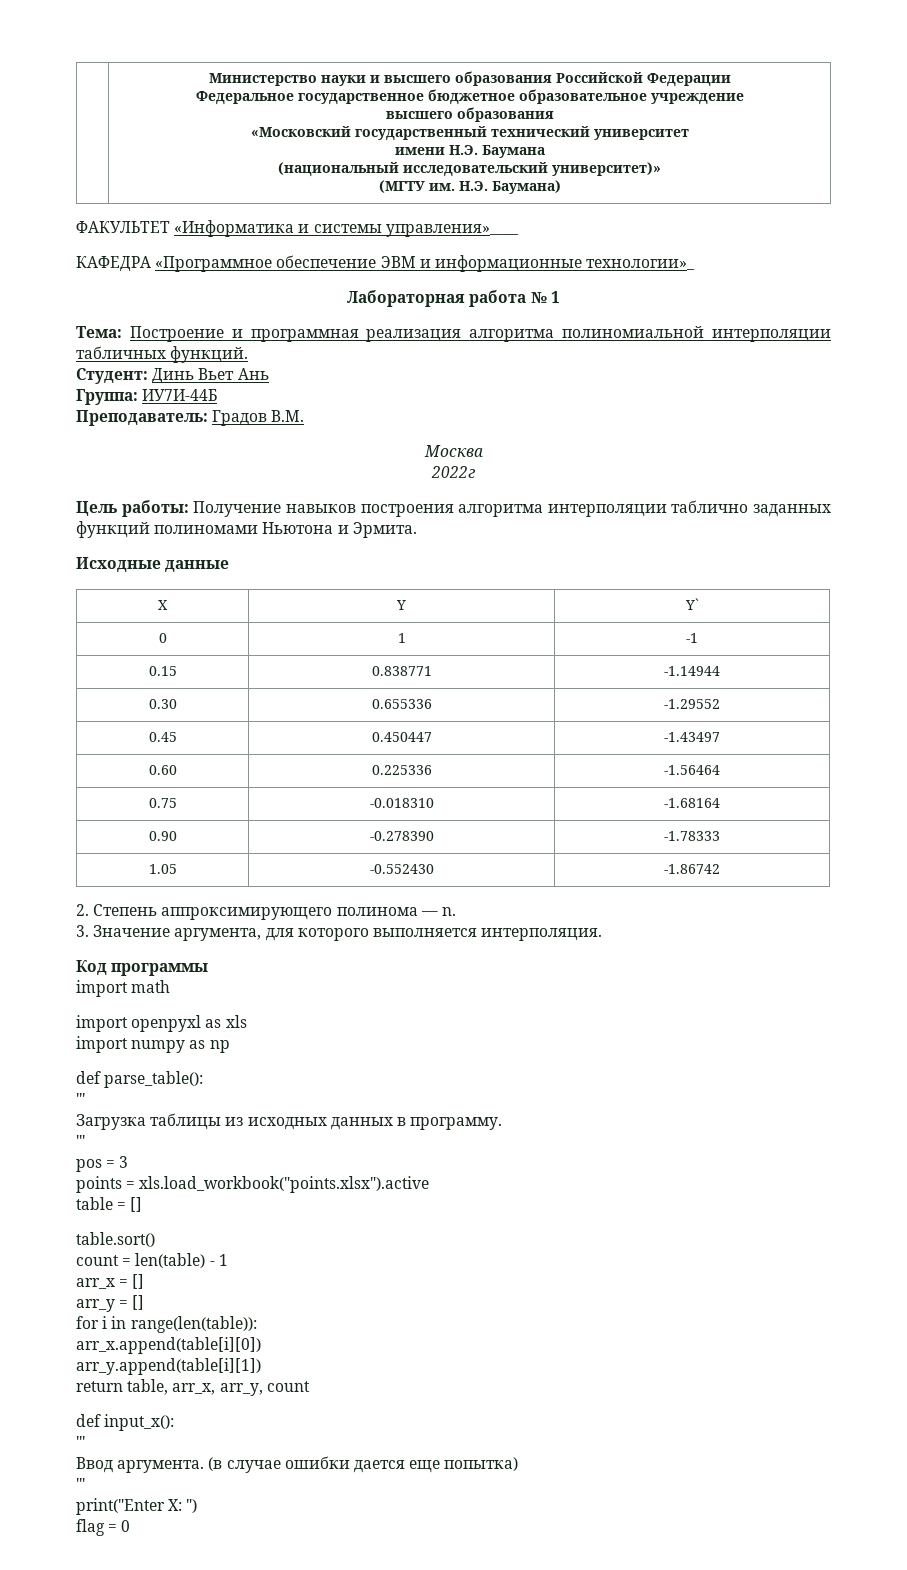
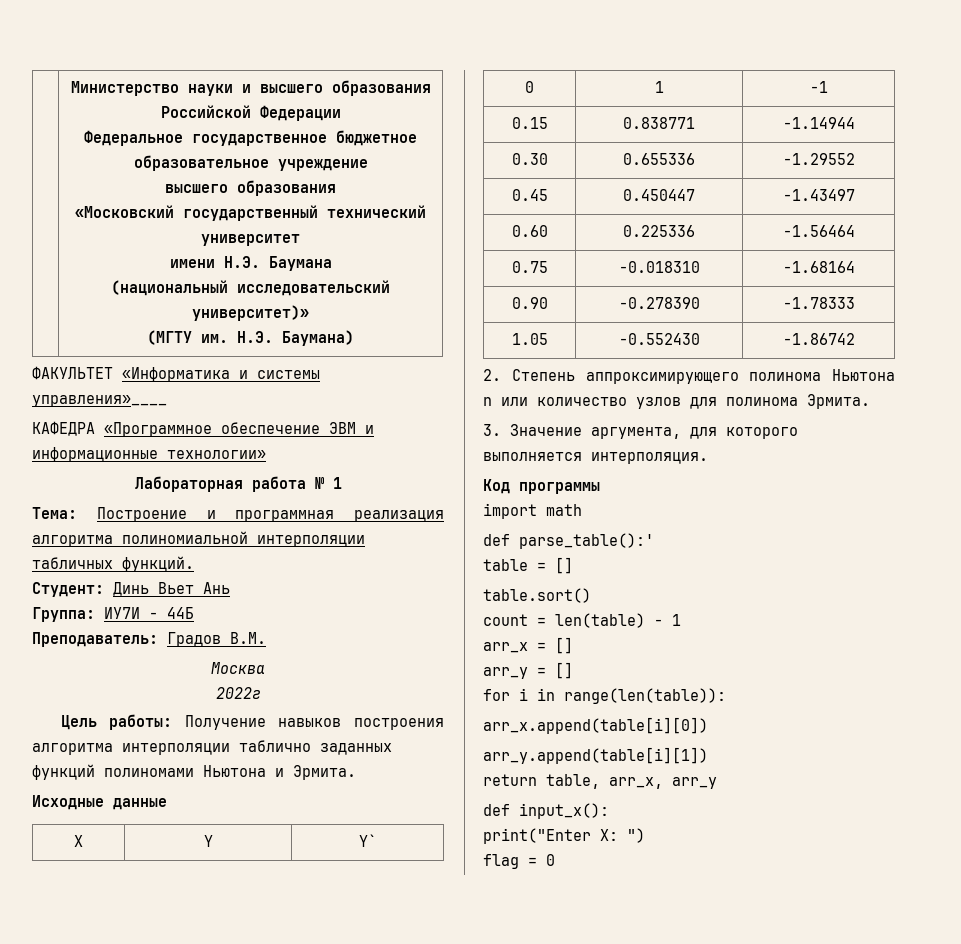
[586,259,696,270] технологии»_ -> [167,450,266,459] технологии»
[142,389,218,401] ИУ7И-44Б -> [104,607,194,619] ИУ7И - 44Б
[420,907,456,916] — n. -> [832,369,895,381] [483,394,870,409] Ньютона n или количество узлов для полинома Эрмита.
[76,1015,247,1032] [76,1036,230,1053] [76,1071,204,1088] [76,1093,85,1105] [76,1113,503,1130] [76,1135,85,1147] [76,1156,129,1172] [76,1176,430,1193] import openpyxl as xls // import numpy as np // def parse_table(): // ''' // Загрузка таблицы из исходных данных в программу. // ''' // pos = 3 // points = xls.load_workbook("points.xlsx").active -> [483,533,654,549] def parse_table():'
[219,1381,310,1396] arr_y, count -> [672,777,717,789] arr_y
[76,1436,85,1448] [76,1456,519,1473] [76,1478,85,1490] // ''' // Ввод аргумента. (в случае ошибки дается еще попытка) // ''' -> (609, 811) none

